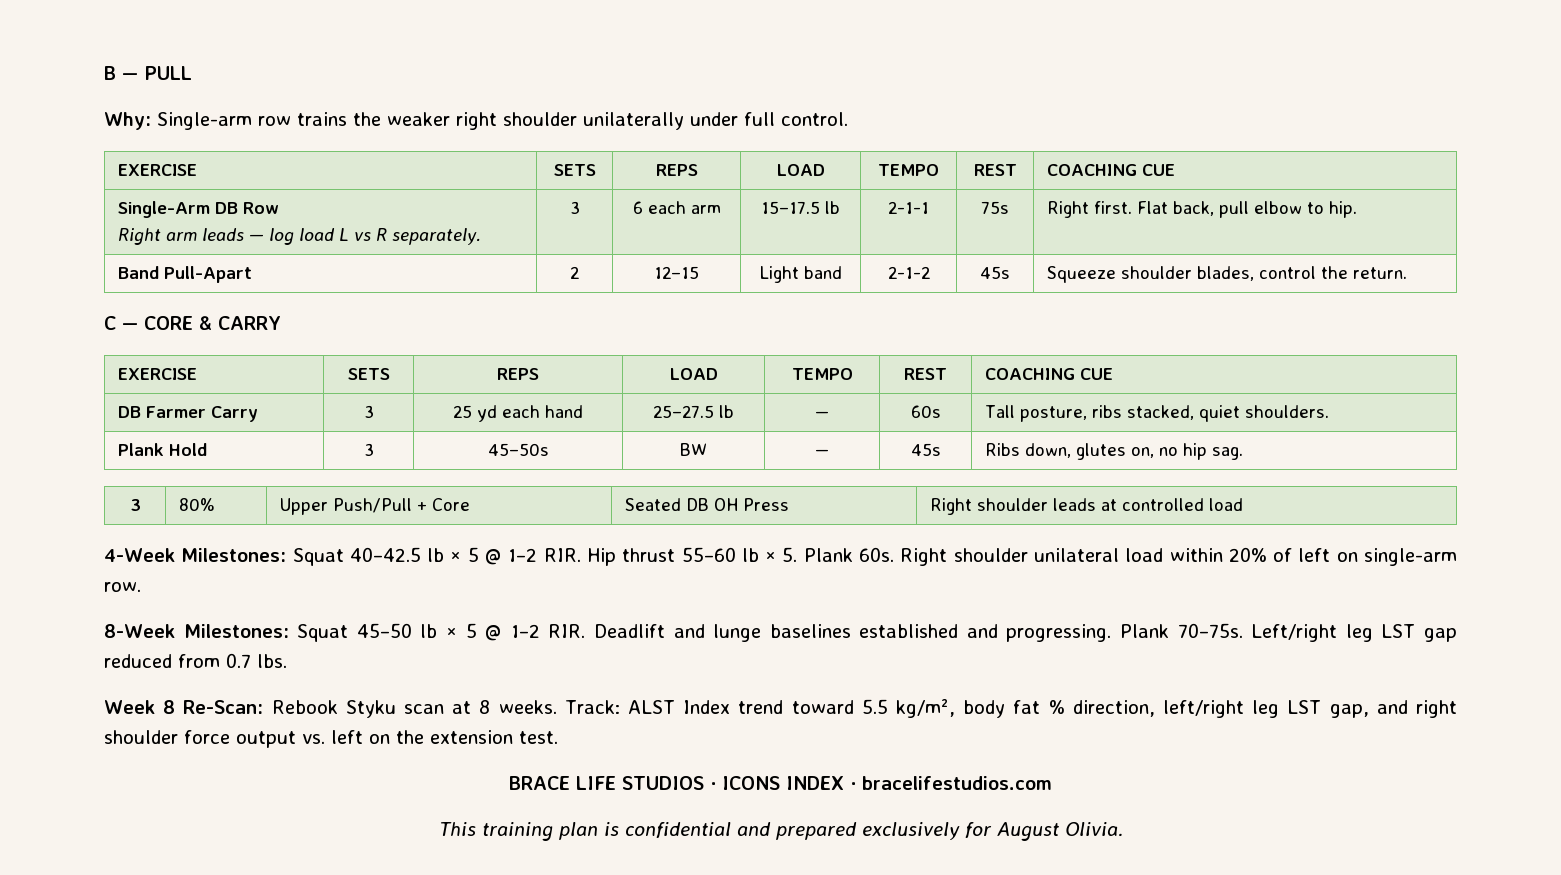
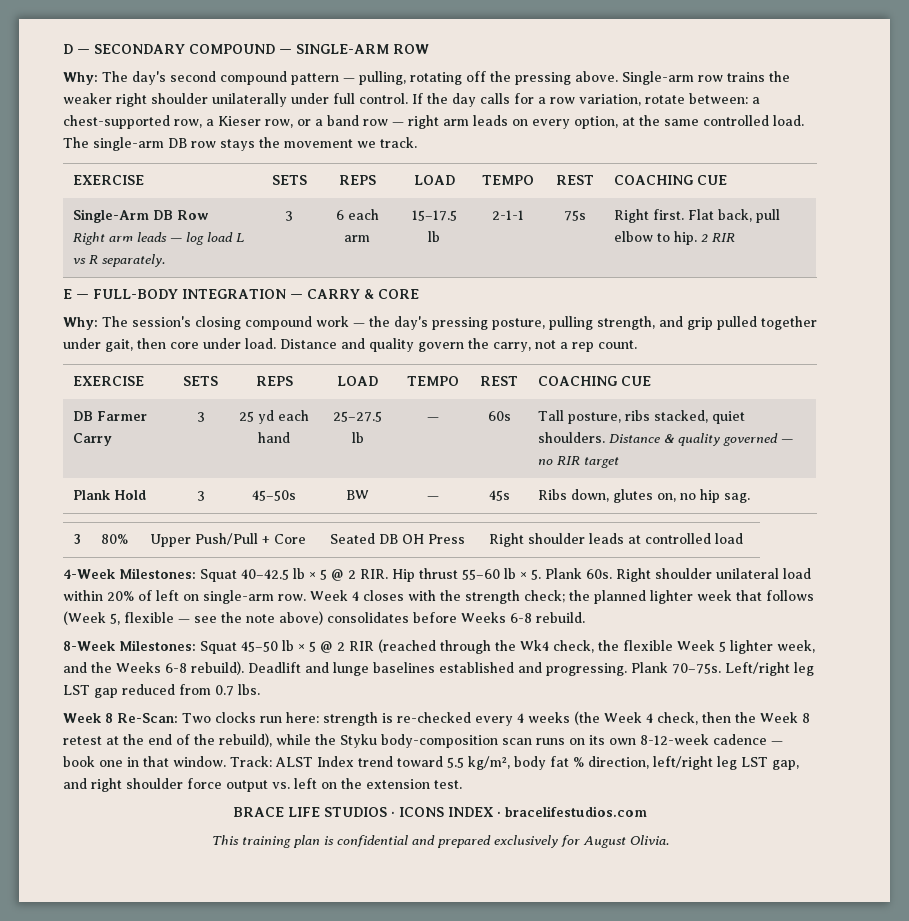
[104,66,192,80] [104,112,151,130] B — PULL // Why: -> [63,44,429,54] [63,71,618,85] D — SECONDARY COMPOUND — SINGLE-ARM ROW // Why: The day's second compound pattern — pulling, rotating off the pressing above.
(848, 119) none -> [412,93,760,107] [63,115,804,129] [63,137,417,151] If the day calls for a row variation, rotate between: a chest-supported row, a Kieser row, or a band row — right arm leads on every option, at the same controlled load. The single-arm DB row stays the movement we track.
[118,266,253,283] [570,266,579,279] [654,266,699,279] [759,266,842,283] [887,266,930,279] [980,266,1010,279] [1047,266,1408,283] [104,316,281,330] // Band Pull-Apart | 2 | 12–15 | Light band | 2-1-2 | 45s | Squeeze shoulder blades, control the return. // C — CORE & CARRY -> [701,233,736,242] [63,289,419,299] [63,316,817,330] [63,338,637,352] 2 RIR // E — FULL-BODY INTEGRATION — CARRY & CORE // Why: The session's closing compound work — the day's pressing posture, pulling strength, and grip pulled together under gait, then core under load. Distance and quality govern the carry, not a rep count.
(1330, 411) none -> [609,433,794,446] [538,456,620,468] Distance & quality governed — no RIR target
[508,548,538,562] 1–2 -> [348,570,356,579] 2
(141, 587) none -> [310,590,814,604] [63,611,585,625] Week 4 closes with the strength check; the planned lighter week that follows (Week 5, flexible — see the note above) consolidates before Weeks 6-8 rebuild.
[510,624,586,638] 1–2 RIR. -> [337,639,815,654] [63,661,244,675] 2 RIR (reached through the Wk4 check, the flexible Week 5 lighter week, and the Weeks 6-8 rebuild).
[271,700,557,718] Rebook Styku scan at 8 weeks. -> [182,711,810,726] [63,733,783,748] [63,756,226,767] Two clocks run here: strength is re-checked every 4 weeks (the Week 4 check, then the Week 8 retest at the end of the rebuild), while the Styku body-composition scan runs on its own 8-12-week cadence — book one in that window.

